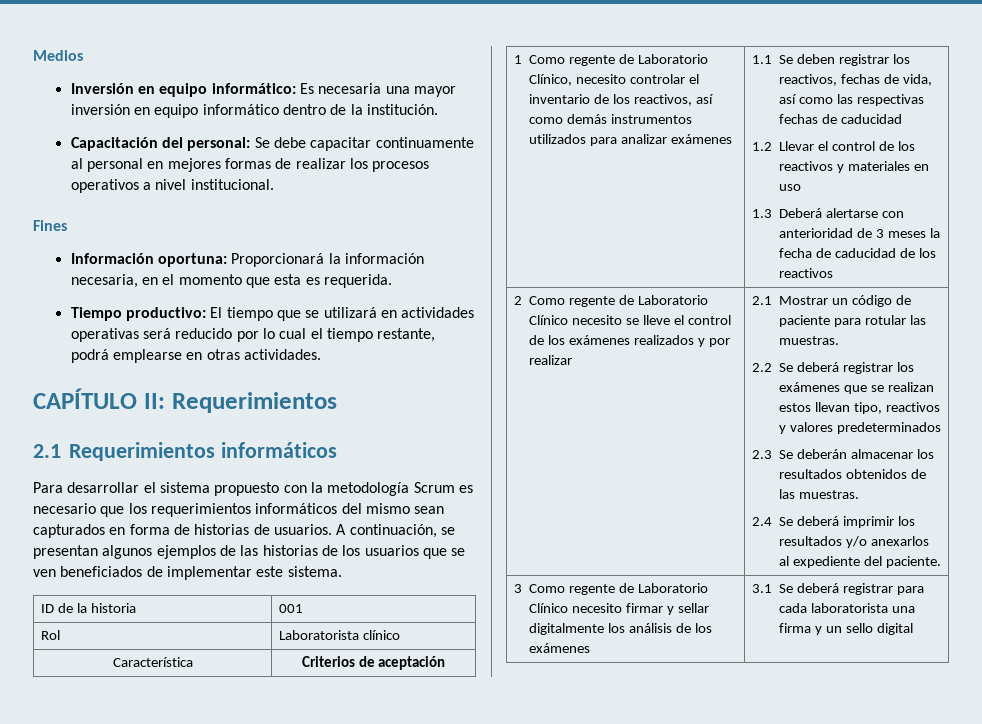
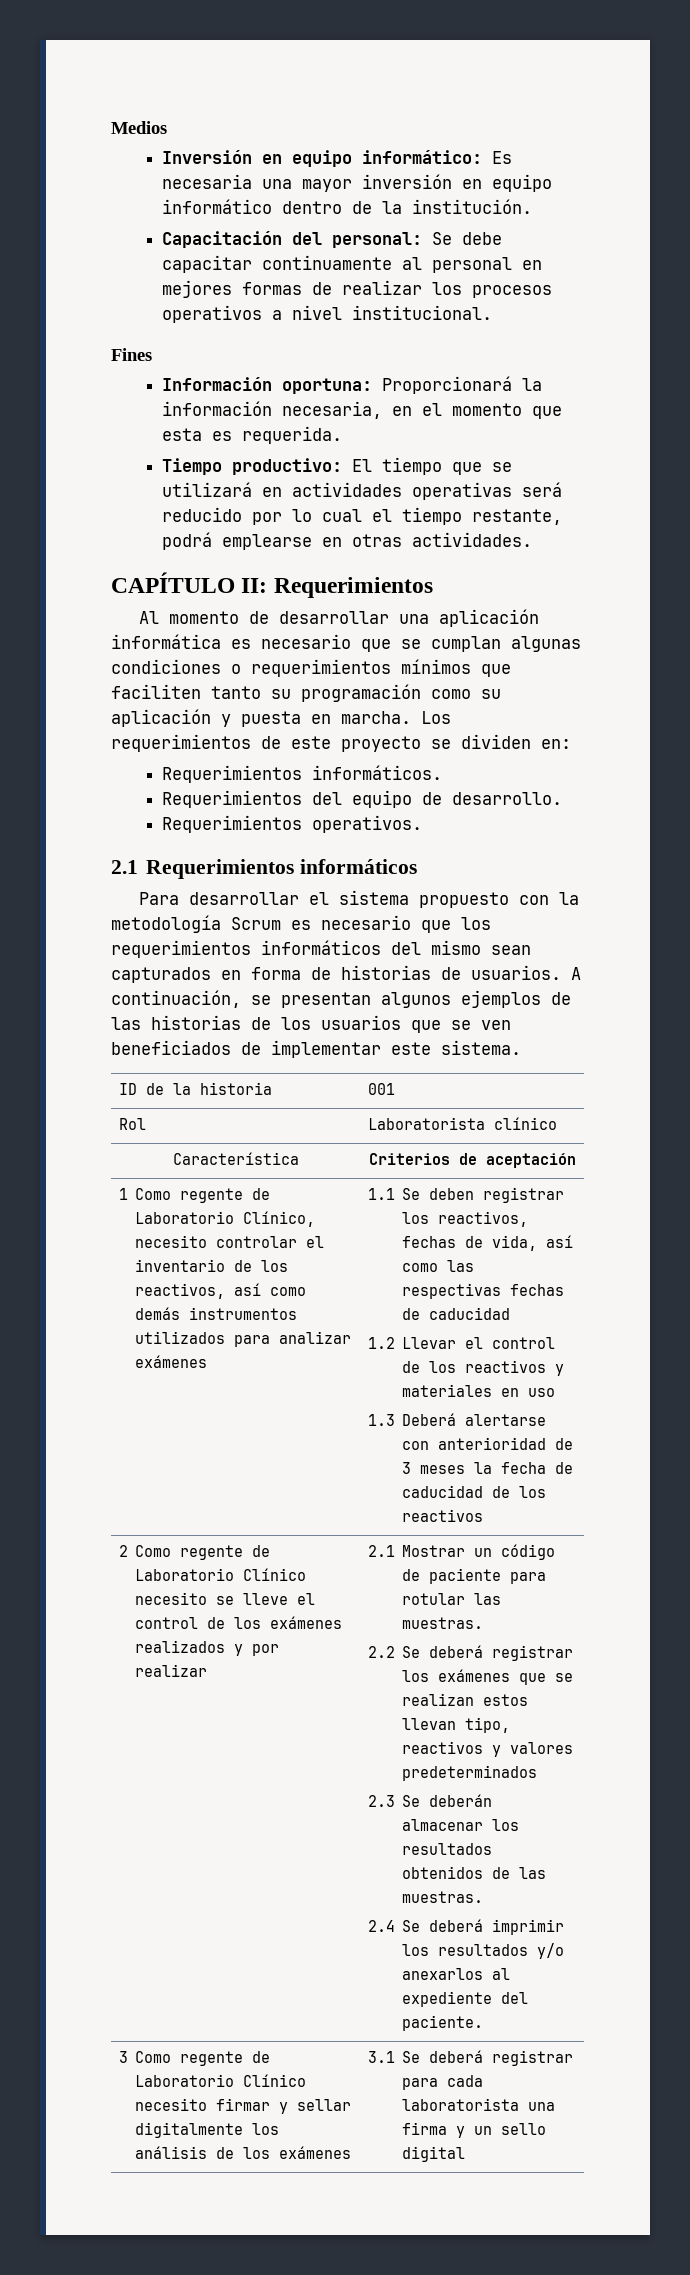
(337, 402) none -> [139,609,540,627] [111,634,581,652] [111,659,511,677] [111,684,501,702] [111,709,451,727] [111,734,571,752] [161,765,442,783] [161,790,562,808] [161,815,422,833] // Al momento de desarrollar una aplicación informática es necesario que se cumplan algunas condiciones o requerimientos mínimos que faciliten tanto su programación como su aplicación y puesta en marcha. Los requerimientos de este proyecto se dividen en: // Requerimientos informáticos. // Requerimientos del equipo de desarrollo. // Requerimientos operativos.

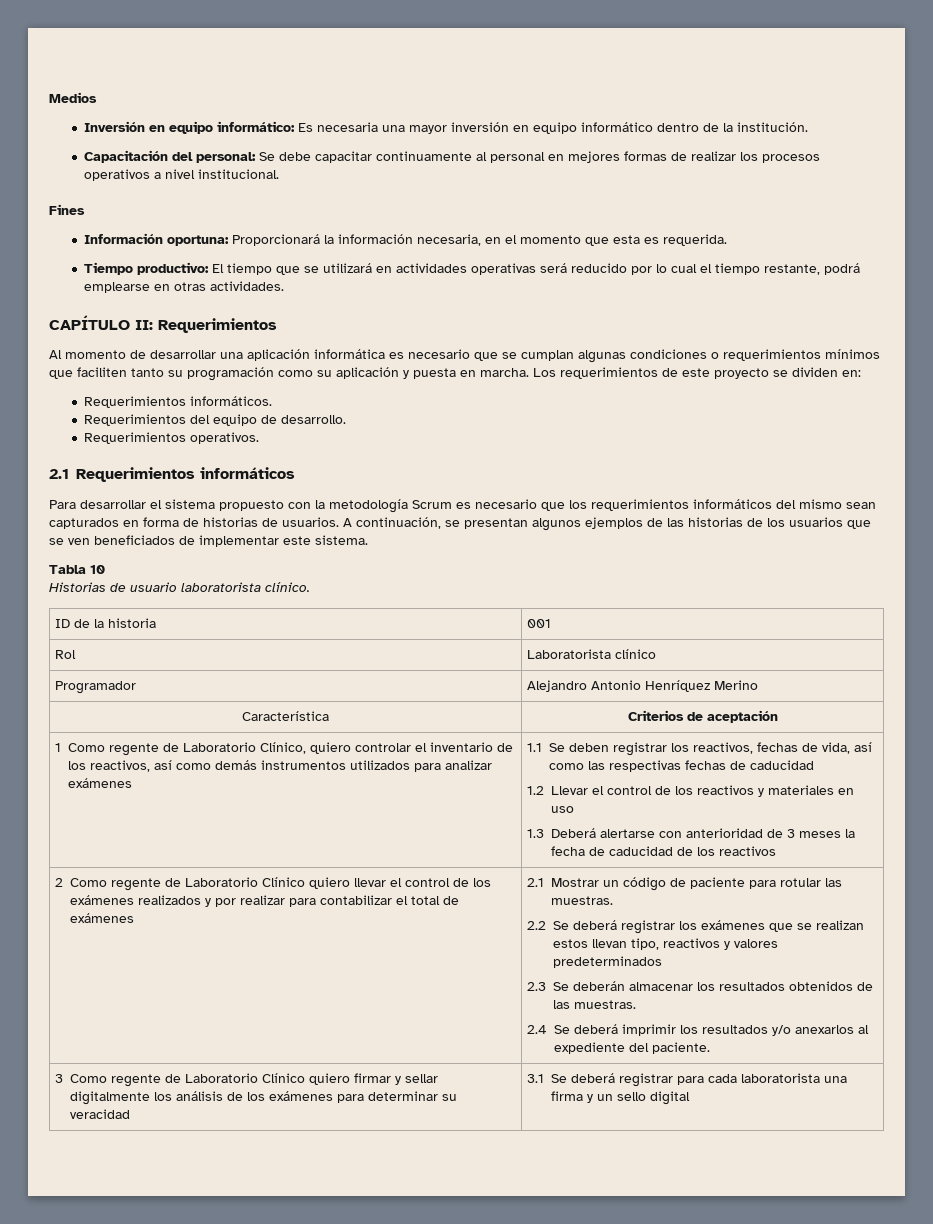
(521, 1047) none -> [49,565,105,574] [49,582,310,592] // Tabla 10 // Historias de usuario laboratorista clínico.
(557, 1123) none -> [54,681,136,694] [526,680,758,692] // Programador | Alejandro Antonio Henríquez Merino
[135,1235,208,1248] necesito -> [309,742,351,754] quiero
[135,1592,289,1605] necesito se lleve -> [308,877,386,889] quiero llevar
(208, 1670) none -> [288,895,459,907] [69,913,134,923] para contabilizar el total de exámenes
[135,2098,208,2111] necesito -> [308,1073,350,1085] quiero
(352, 2152) none -> [336,1091,457,1103] [69,1109,130,1119] para determinar su veracidad

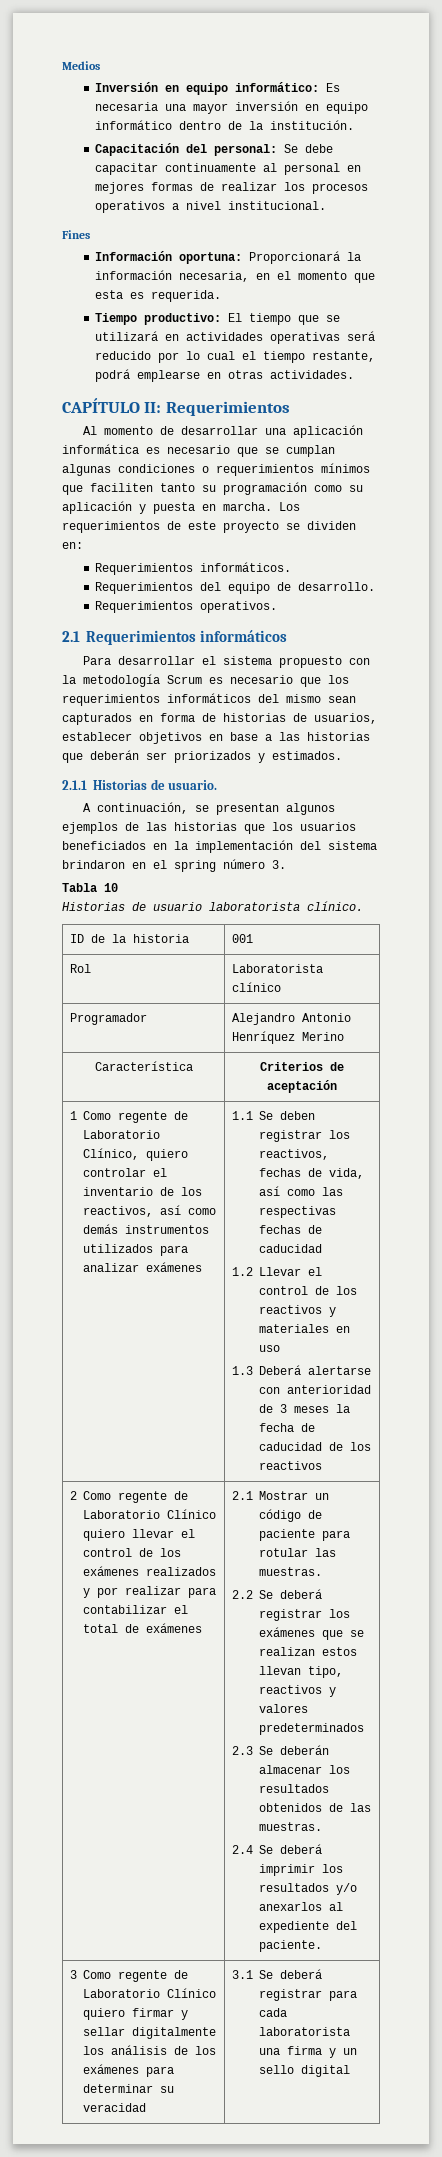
[282,517,339,527] usuarios. -> [314,713,377,724] [62,732,370,744] [62,750,342,763] [62,779,218,790] usuarios, establecer objetivos en base a las historias que deberán ser priorizados y estimados. // 2.1.1 Historias de usuario. //
[747,518,763,527] de -> [244,824,265,834] que
[847,520,871,529] [49,535,368,547] que se ven beneficiados de implementar este sistema. -> [62,840,377,853] [62,859,286,872] beneficiados en la implementación del sistema brindaron en el spring número 3.

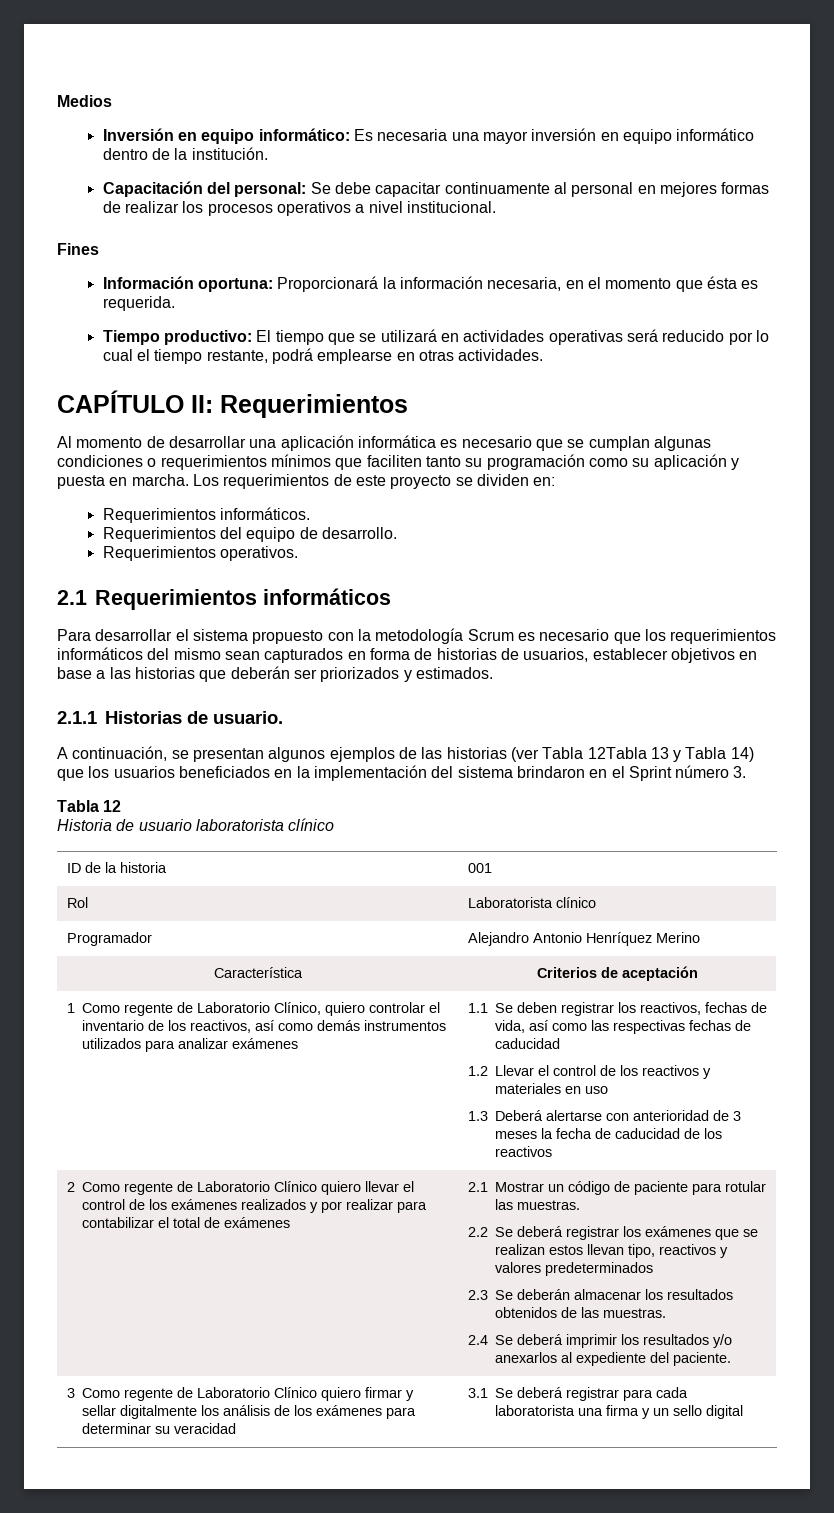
[95,290,124,299] esta -> [706,276,737,289] ésta
(237, 826) none -> [510,747,754,762] (ver Tabla 12Tabla 13 y Tabla 14)
[174,860,216,872] spring -> [628,766,672,781] Sprint
[104,883,118,892] [62,902,125,911] 10 // Historias -> [103,800,122,812] [57,819,112,831] 12 // Historia
[307,901,363,911] clínico. -> [288,818,335,831] clínico

